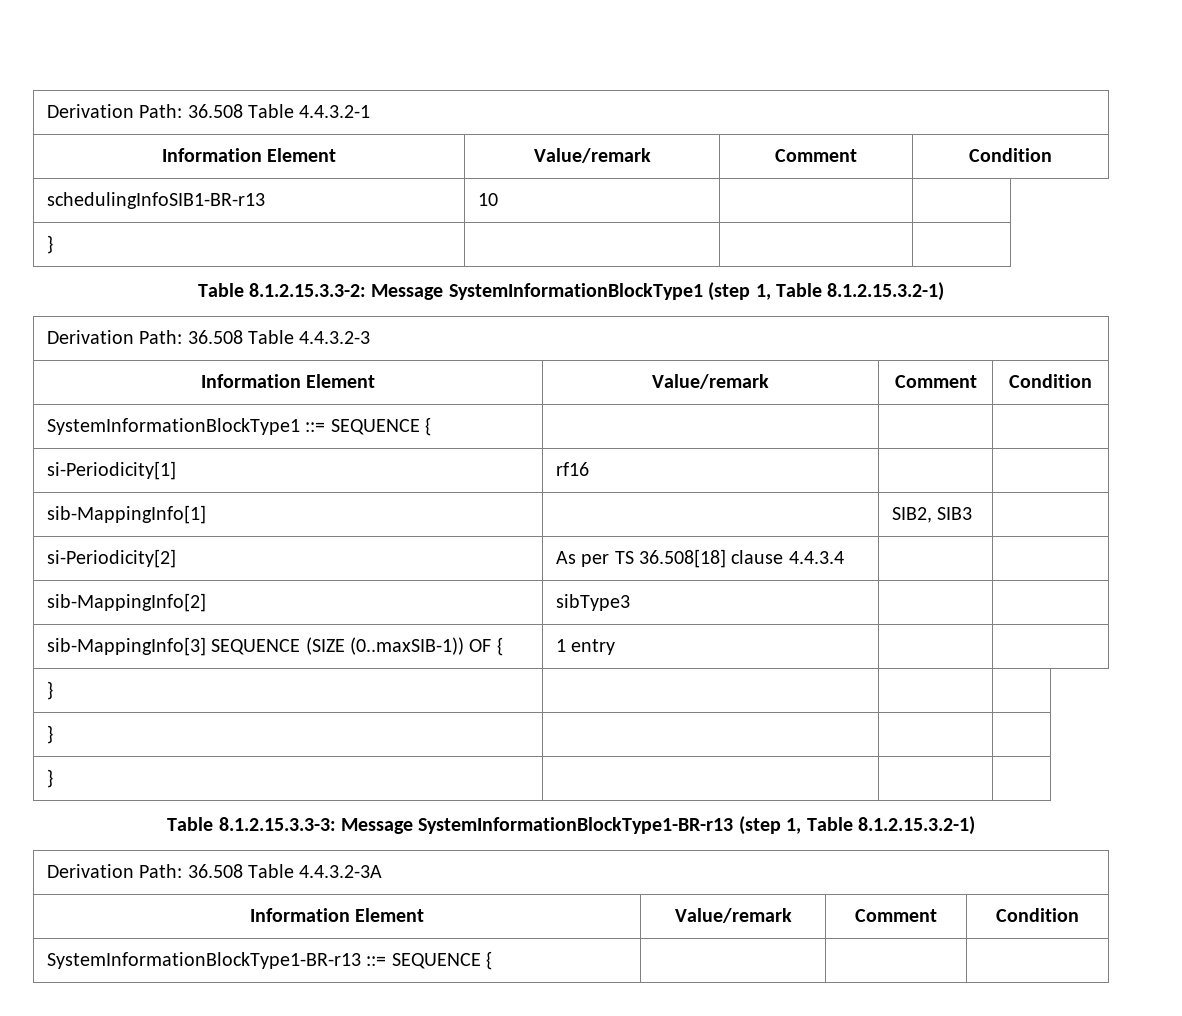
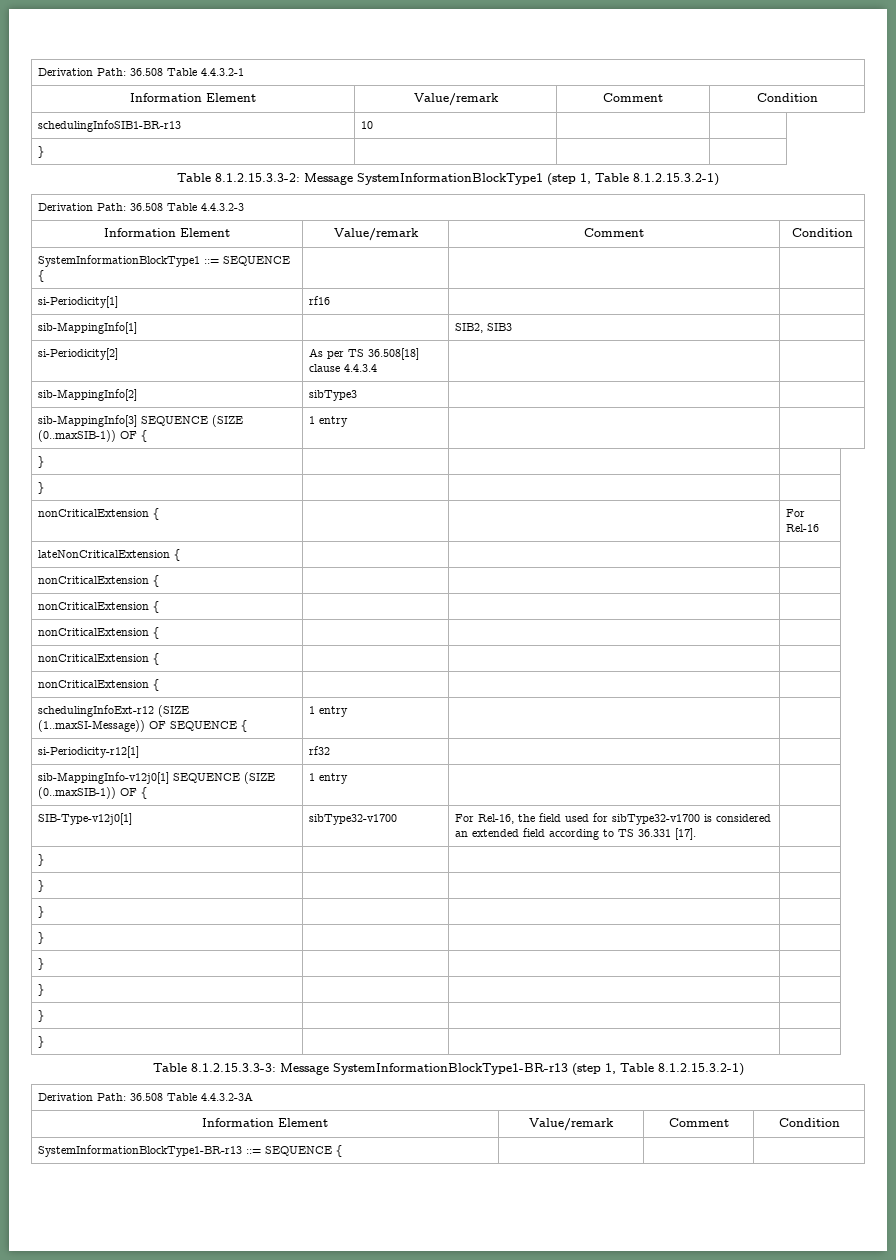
(53, 734) none -> [37,508,159,520] [785,509,805,517] [785,524,819,532] [37,549,180,561] [37,575,159,587] [37,601,159,613] [37,627,159,639] [37,653,159,665] [37,679,159,691] [37,705,189,717] [37,720,247,732] [308,706,348,717] [37,746,139,758] [308,746,330,755] [37,772,275,784] [37,787,147,799] [308,773,348,784] [37,813,132,825] [308,814,397,825] [454,813,771,825] [454,828,696,840] [37,854,44,866] [37,880,44,892] [37,906,44,918] [37,932,44,944] [37,958,44,970] [37,984,44,996] [37,1010,44,1022] // nonCriticalExtension { | | | For Rel-16 // lateNonCriticalExtension { | | | // nonCriticalExtension { | | | // nonCriticalExtension { | | | // nonCriticalExtension { | | | // nonCriticalExtension { | | | // nonCriticalExtension { | | | // schedulingInfoExt-r12 (SIZE (1..maxSI-Message)) OF SEQUENCE { | 1 entry | | // si-Periodicity-r12[1] | rf32 | | // sib-MappingInfo-v12j0[1] SEQUENCE (SIZE (0..maxSIB-1)) OF { | 1 entry | | // SIB-Type-v12j0[1] | sibType32-v1700 | For Rel-16, the field used for sibType32-v1700 is considered an extended field according to TS 36.331 [17]. | // } | | | // } | | | // } | | | // } | | | // } | | | // } | | | // } | | |

